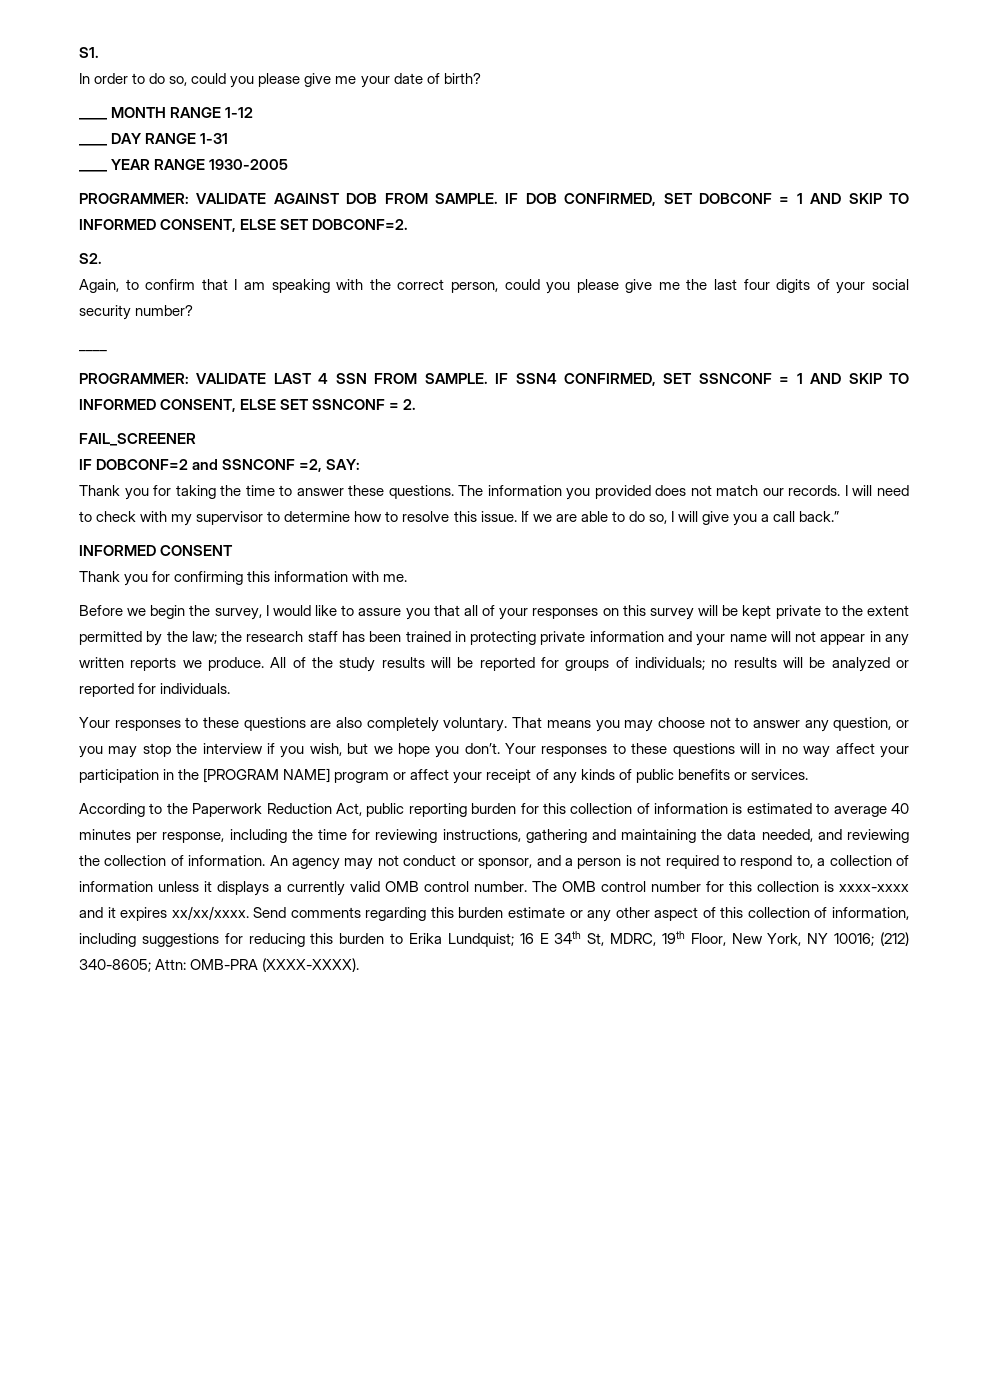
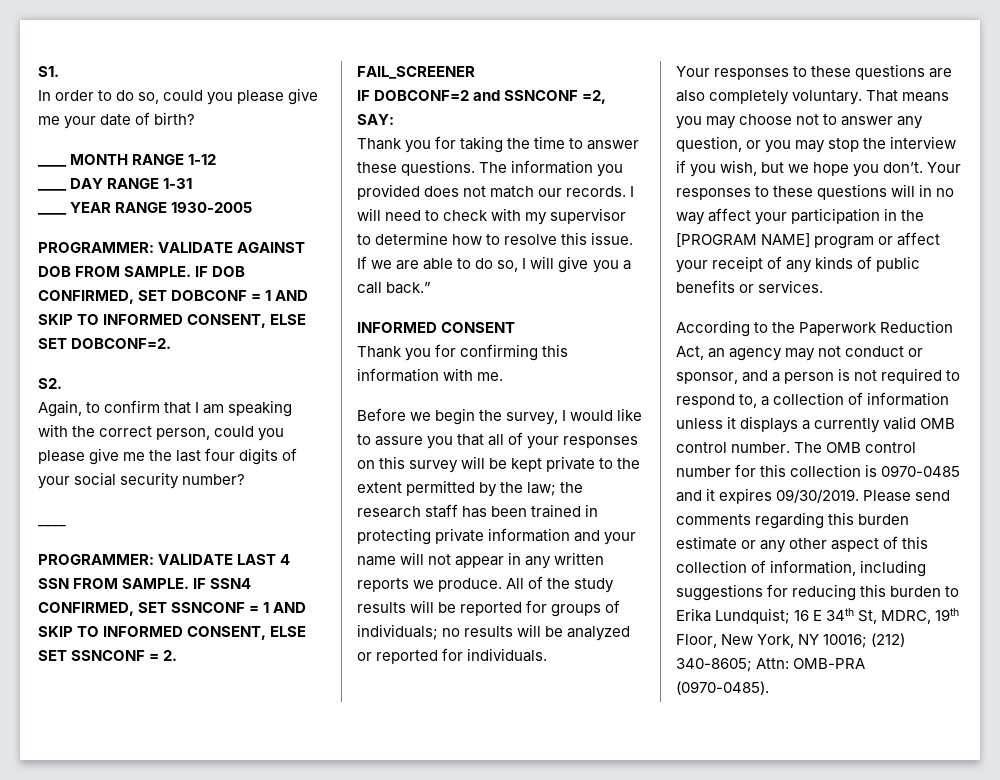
[366,803,910,817] [79,829,909,843] [79,855,288,866] public reporting burden for this collection of information is estimated to average 40 minutes per response, including the time for reviewing instructions, gathering and maintaining the data needed, and reviewing the collection of information. An -> [708,348,726,358] an
[839,884,909,892] xxxx-xxxx -> [881,465,961,477] 0970-0485
[171,906,287,920] xx/xx/xxxx. Send -> [776,489,951,503] 09/30/2019. Please send
[262,958,360,972] (XXXX-XXXX). -> [676,681,769,695] (0970-0485).

